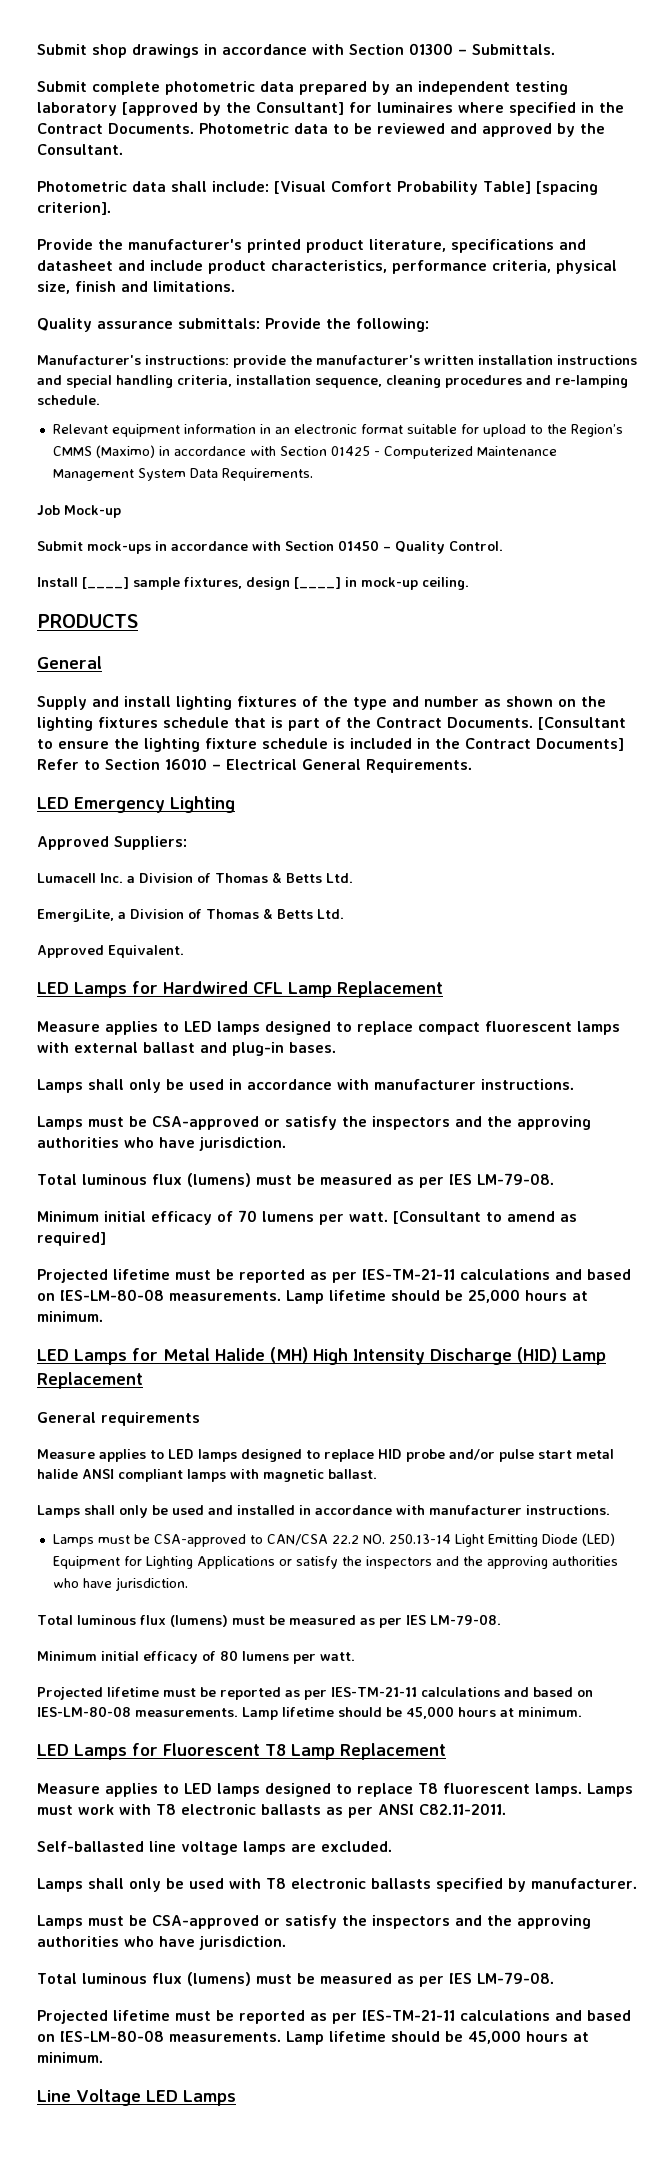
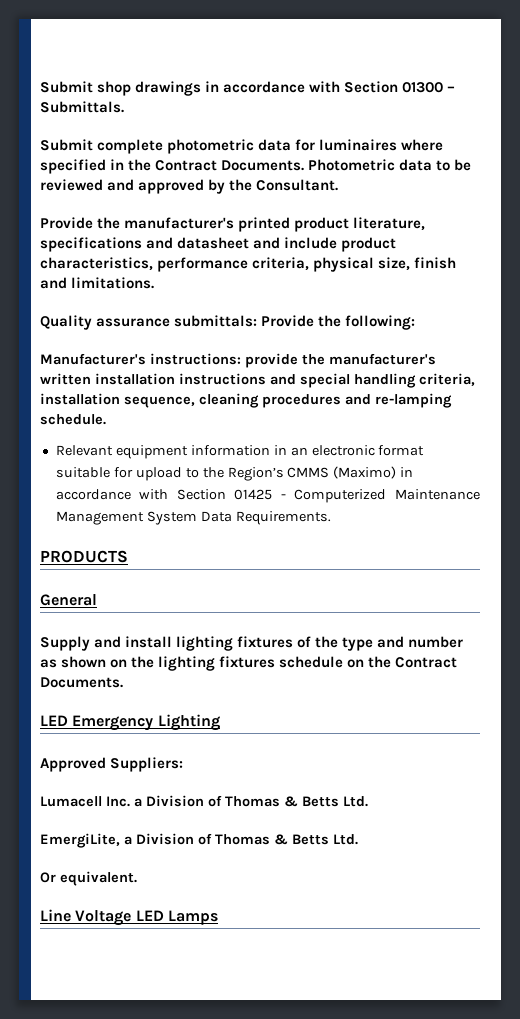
[299,81,568,95] [37,102,344,116] prepared by an independent testing laboratory [approved by the Consultant] -> (292, 145) none
[37,181,598,195] [37,202,111,215] // Photometric data shall include: [Visual Comfort Probability Table] [spacing criterion]. -> (339, 185) none
[37,505,121,518] [37,540,503,554] [37,577,469,590] // Job Mock-up // Submit mock-ups in accordance with Section 01450 – Quality Control. // Install [____] sample fixtures, design [____] in mock-up ceiling. -> (331, 518) none
[234,717,626,731] [37,738,624,752] [37,758,472,773] that is part of the Contract Documents. [Consultant to ensure the lighting fixture schedule is included in the Contract Documents] Refer to Section 16010 – Electrical General Requirements. -> [347,656,458,668] [40,677,123,688] on the Contract Documents.
[37,945,184,958] [37,981,443,998] [37,1021,620,1035] [37,1042,336,1056] [37,1079,574,1093] [37,1116,591,1130] [37,1137,286,1151] [37,1173,554,1188] [37,1210,577,1225] [37,1232,106,1246] [37,1269,631,1283] [37,1289,588,1304] [37,1311,103,1322] [37,1347,606,1365] [37,1372,143,1389] [37,1412,200,1426] [37,1449,614,1462] [37,1469,377,1482] [37,1505,610,1518] [52,1533,615,1547] [52,1556,618,1569] [52,1577,188,1591] [37,1614,501,1628] [37,1650,355,1664] [37,1687,593,1700] [37,1706,582,1720] [37,1743,446,1760] [37,1783,633,1797] [37,1803,506,1818] [37,1841,392,1855] [37,1878,637,1892] [37,1915,591,1929] [37,1936,286,1950] [37,1972,554,1987] [37,2010,631,2024] [37,2030,589,2045] [37,2052,103,2063] Approved Equivalent. // LED Lamps for Hardwired CFL Lamp Replacement // Measure applies to LED lamps designed to replace compact fluorescent lamps with external ballast and plug-in bases. // Lamps shall only be used in accordance with manufacturer instructions. // Lamps must be CSA-approved or satisfy the inspectors and the approving authorities who have jurisdiction. // Total luminous flux (lumens) must be measured as per IES LM-79-08. // Minimum initial efficacy of 70 lumens per watt. [Consultant to amend as required] // Projected lifetime must be reported as per IES-TM-21-11 calculations and based on IES-LM-80-08 measurements. Lamp lifetime should be 25,000 hours at minimum. // LED Lamps for Metal Halide (MH) High Intensity Discharge (HID) Lamp Replacement // General requirements // Measure applies to LED lamps designed to replace HID probe and/or pulse start metal halide ANSI compliant lamps with magnetic ballast. // Lamps shall only be used and installed in accordance with manufacturer instructions. // Lamps must be CSA-approved to CAN/CSA 22.2 NO. 250.13-14 Light Emitting Diode (LED) Equipment for Lighting Applications or satisfy the inspectors and the approving authorities who have jurisdiction. // Total luminous flux (lumens) must be measured as per IES LM-79-08. // Minimum initial efficacy of 80 lumens per watt. // Projected lifetime must be reported as per IES-TM-21-11 calculations and based on IES-LM-80-08 measurements. Lamp lifetime should be 45,000 hours at minimum. // LED Lamps for Fluorescent T8 Lamp Replacement // Measure applies to LED lamps designed to replace T8 fluorescent lamps. Lamps must work with T8 electronic ballasts as per ANSI C82.11-2011. // Self-ballasted line voltage lamps are excluded. // Lamps shall only be used with T8 electronic ballasts specified by manufacturer. // Lamps must be CSA-approved or satisfy the inspectors and the approving authorities who have jurisdiction. // Total luminous flux (lumens) must be measured as per IES LM-79-08. // Projected lifetime must be reported as per IES-TM-21-11 calculations and based on IES-LM-80-08 measurements. Lamp lifetime should be 45,000 hours at minimum. -> [40,871,137,886] Or equivalent.

